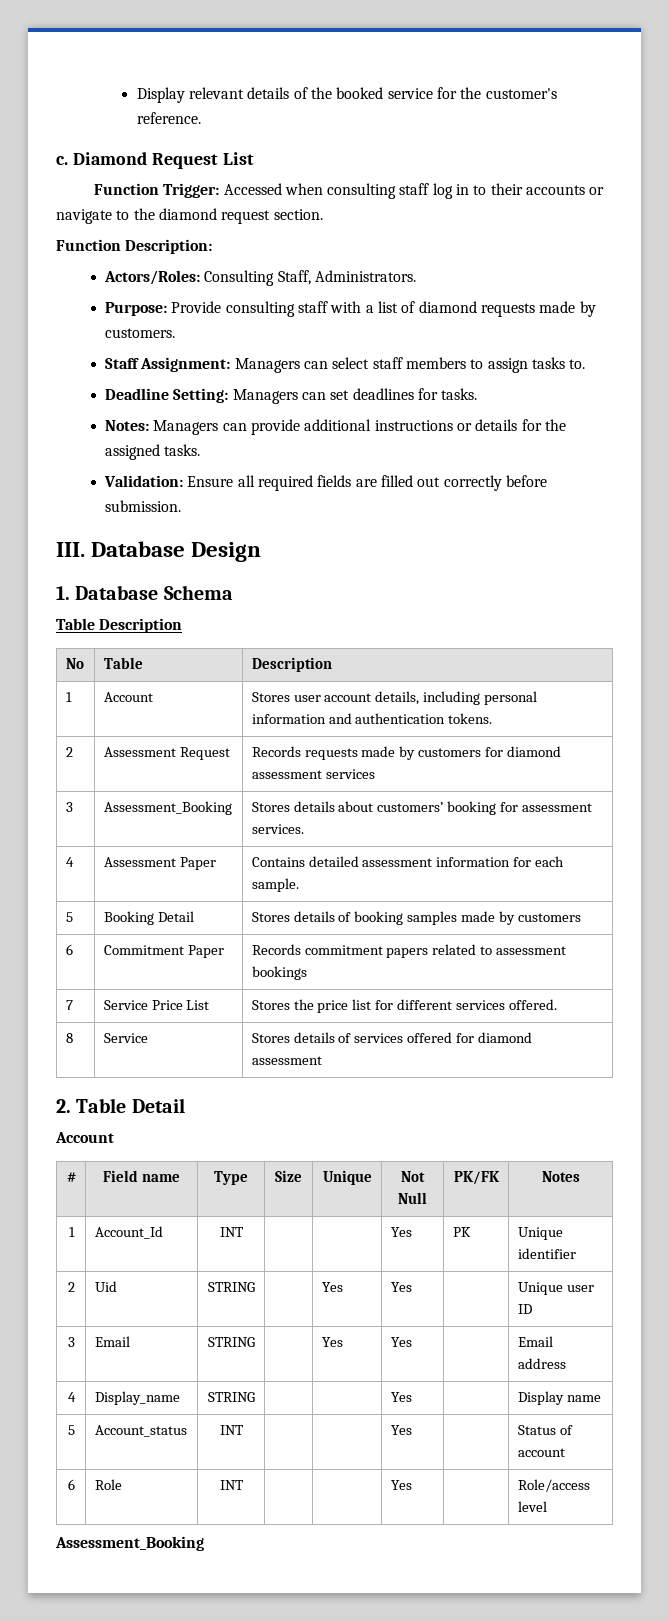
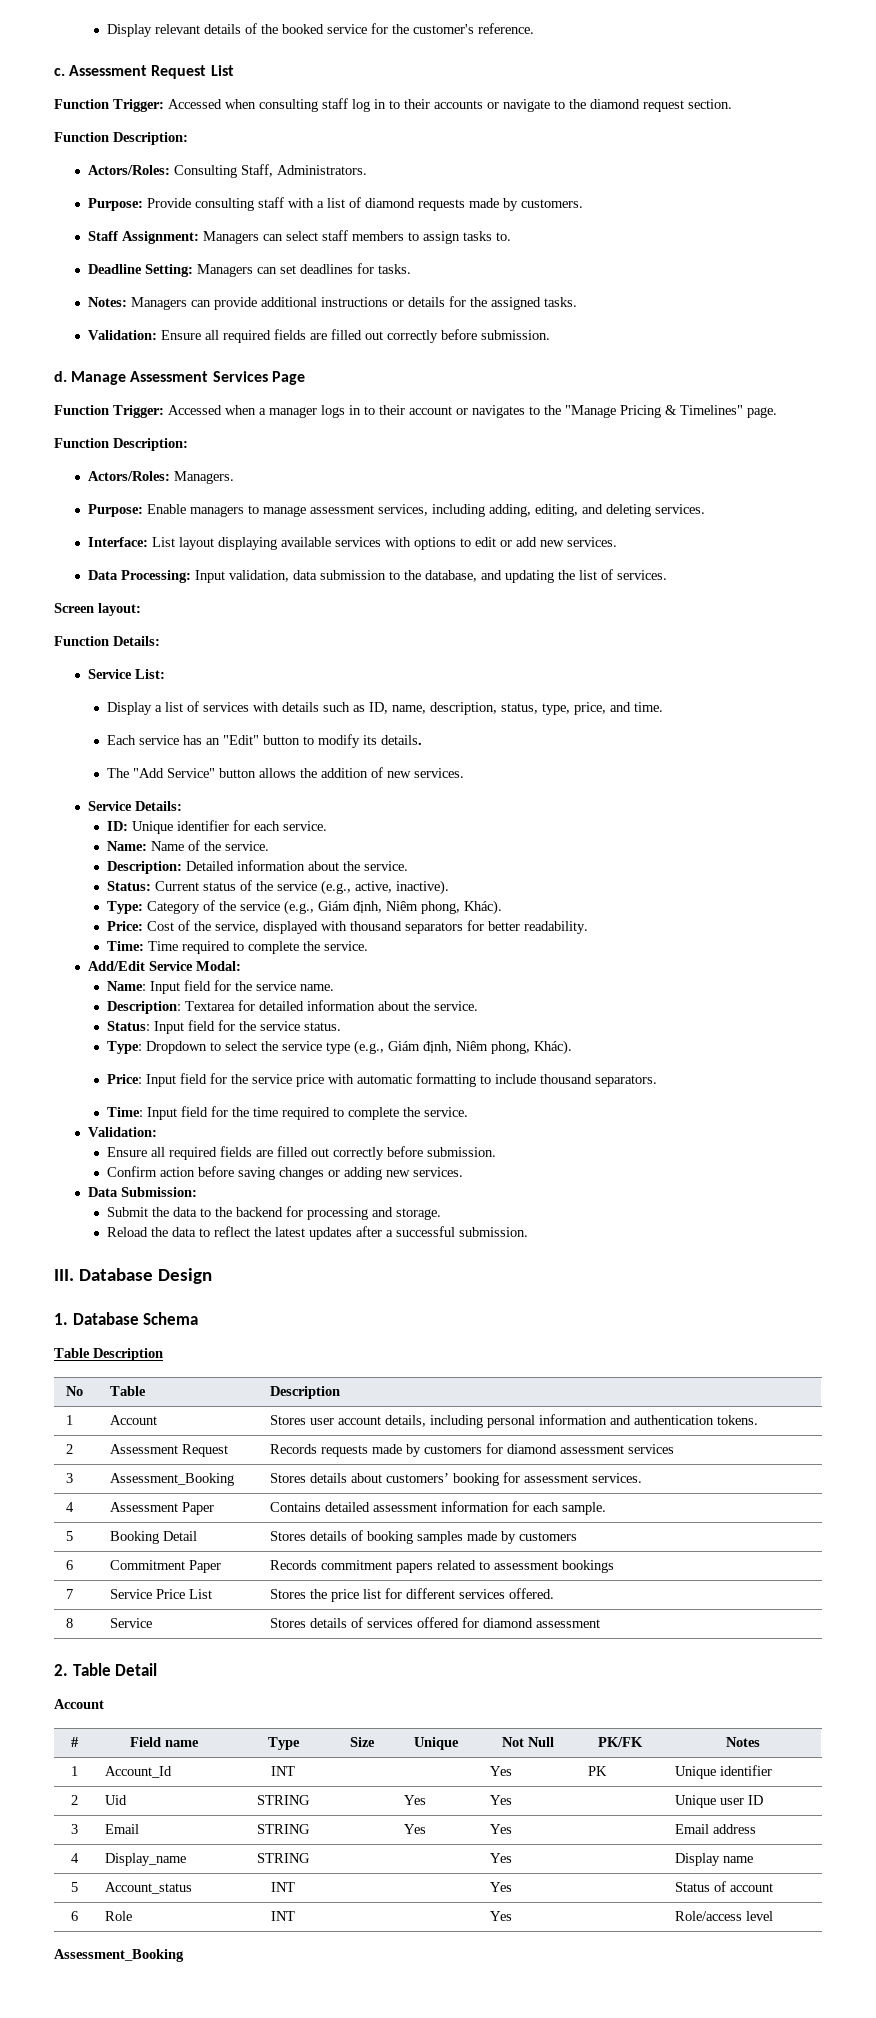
[72,152,147,165] Diamond -> [69,65,148,76] Assessment
(182, 506) none -> [54,371,305,385] [54,405,777,418] [54,438,188,451] [88,471,235,484] [88,504,706,517] [88,537,618,550] [88,569,668,583] [54,603,141,616] [54,636,160,646] [88,669,166,679] [106,701,663,715] [106,734,422,748] [106,767,464,778] [88,801,183,811] [106,820,327,834] [106,840,269,851] [106,860,408,874] [106,880,449,895] [106,900,502,915] [106,920,588,934] [106,941,368,954] [88,961,242,971] [106,980,334,994] [106,1000,478,1014] [106,1020,341,1034] [106,1040,572,1055] [106,1073,657,1087] [106,1106,468,1120] [88,1127,158,1137] [106,1146,496,1160] [106,1166,463,1180] [88,1187,198,1197] [106,1206,441,1220] [106,1226,528,1240] // d. Manage Assessment Services Page // Function Trigger: Accessed when a manager logs in to their account or navigates to the "Manage Pricing & Timelines" page. // Function Description: // Actors/Roles: Managers. // Purpose: Enable managers to manage assessment services, including adding, editing, and deleting services. // Interface: List layout displaying available services with options to edit or add new services. // Data Processing: Input validation, data submission to the database, and updating the list of services. // Screen layout: // Function Details: // Service List: // Display a list of services with details such as ID, name, description, status, type, price, and time. // Each service has an "Edit" button to modify its details. // The "Add Service" button allows the addition of new services. // Service Details: // ID: Unique identifier for each service. // Name: Name of the service. // Description: Detailed information about the service. // Status: Current status of the service (e.g., active, inactive). // Type: Category of the service (e.g., Giám định, Niêm phong, Khác). // Price: Cost of the service, displayed with thousand separators for better readability. // Time: Time required to complete the service. // Add/Edit Service Modal: // Name: Input field for the service name. // Description: Textarea for detailed information about the service. // Status: Input field for the service status. // Type: Dropdown to select the service type (e.g., Giám định, Niêm phong, Khác). // Price: Input field for the service price with automatic formatting to include thousand separators. // Time: Input field for the time required to complete the service. // Validation: // Ensure all required fields are filled out correctly before submission. // Confirm action before saving changes or adding new services. // Data Submission: // Submit the data to the backend for processing and storage. // Reload the data to reflect the latest updates after a successful submission.

